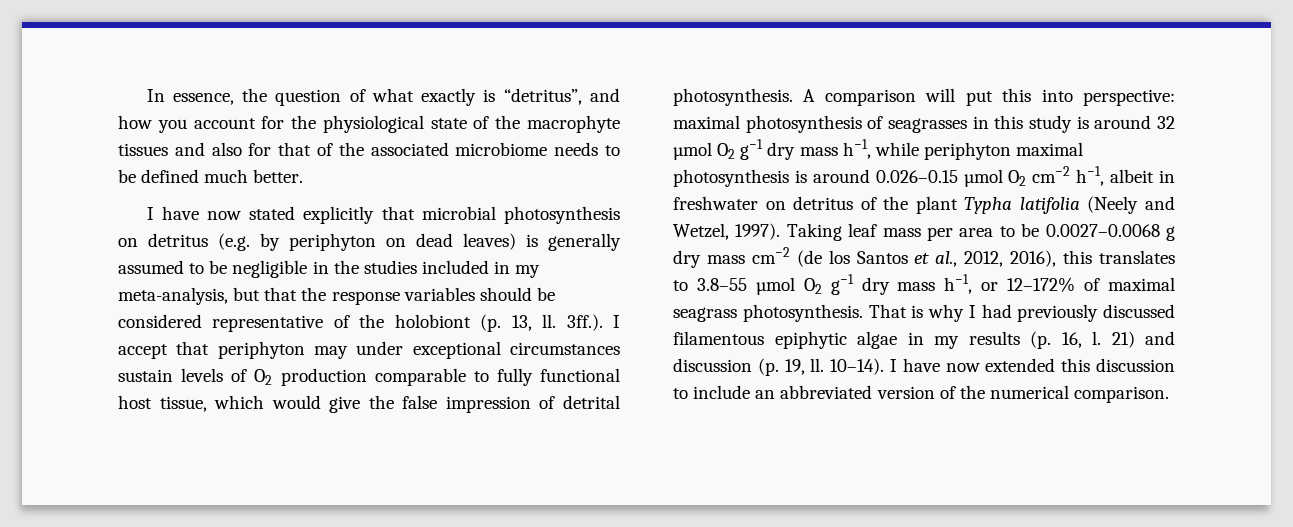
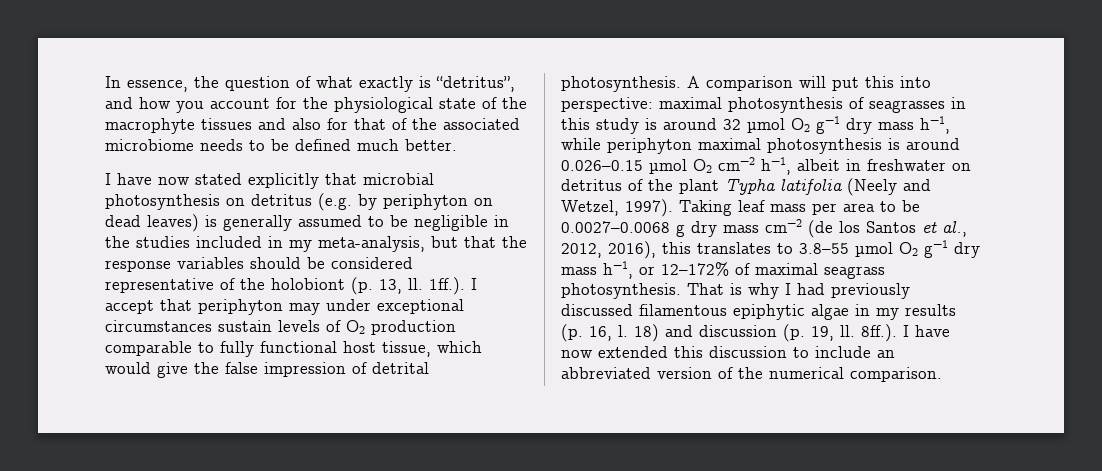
[566,314,603,331] 3ff.). -> [429,277,465,295] 1ff.).
[1111,331,1135,348] 21) -> [634,324,659,342] 18)
[830,358,885,375] 10–14). -> [861,324,897,342] 8ff.).

